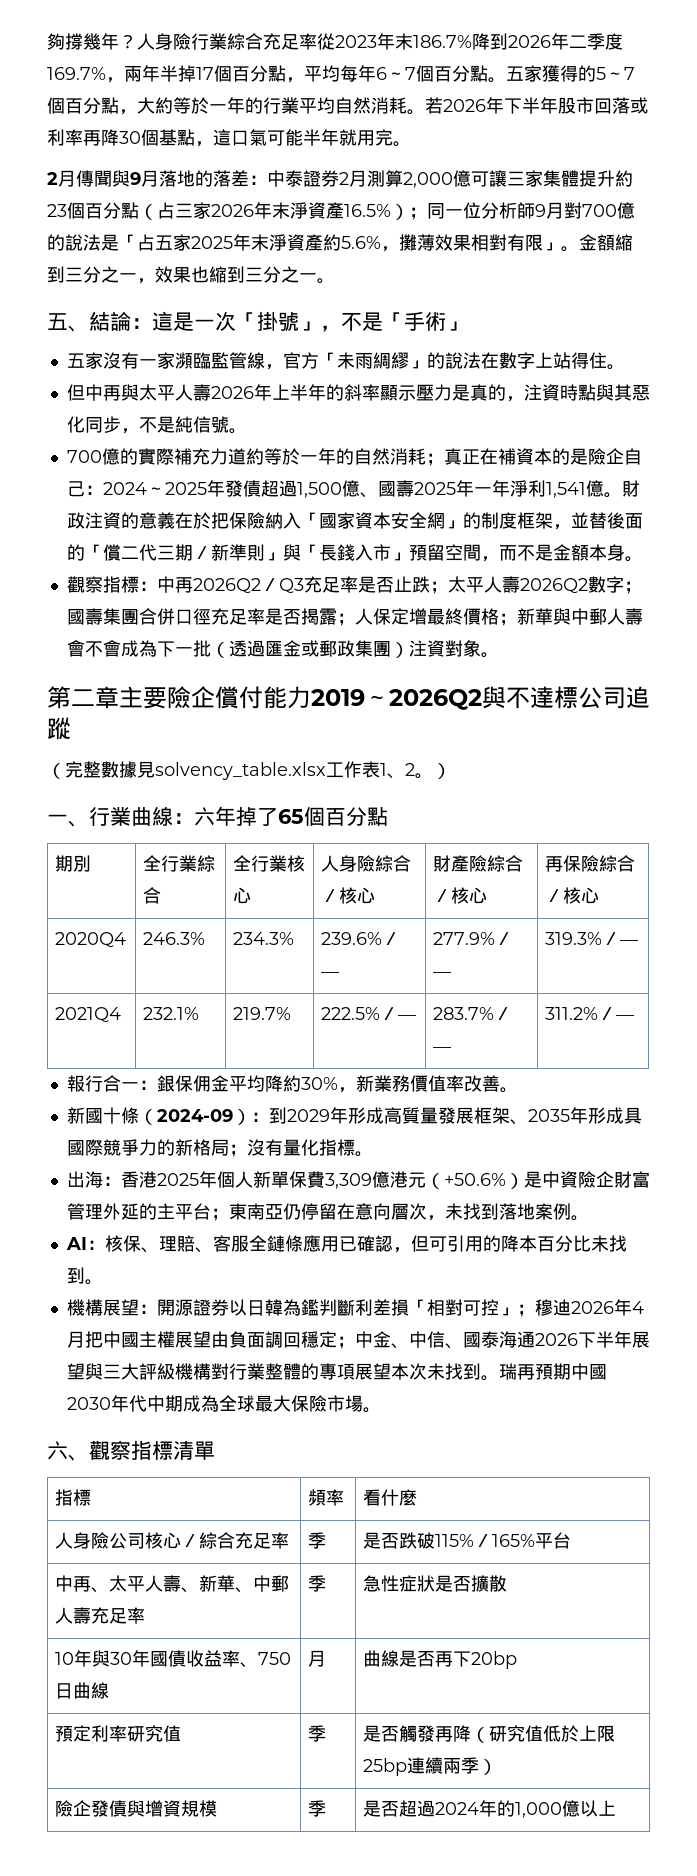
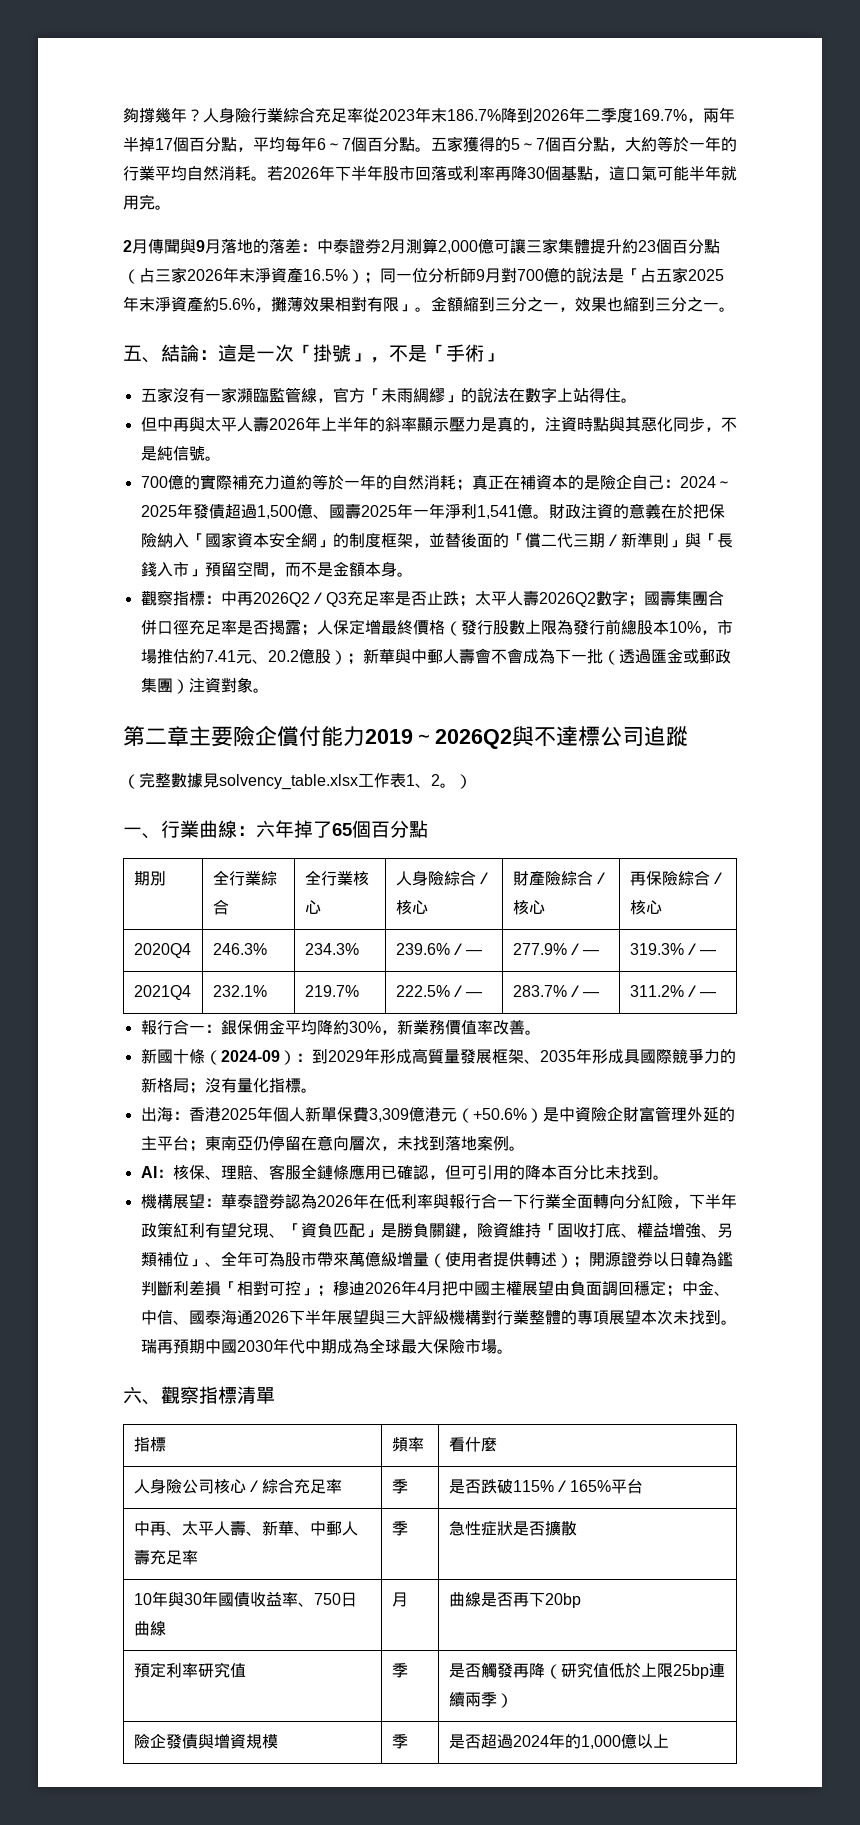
(499, 616) none -> [444,619,733,636] [140,648,347,665] （發行股數上限為發行前總股本10%，市場推估約7.41元、20.2億股）
(157, 1309) none -> [220,1193,737,1209] [140,1222,733,1238] [140,1251,589,1268] 華泰證券認為2026年在低利率與報行合一下行業全面轉向分紅險，下半年政策紅利有望兌現、「資負匹配」是勝負關鍵，險資維持「固收打底、權益增強、另類補位」、全年可為股市帶來萬億級增量（使用者提供轉述）；

